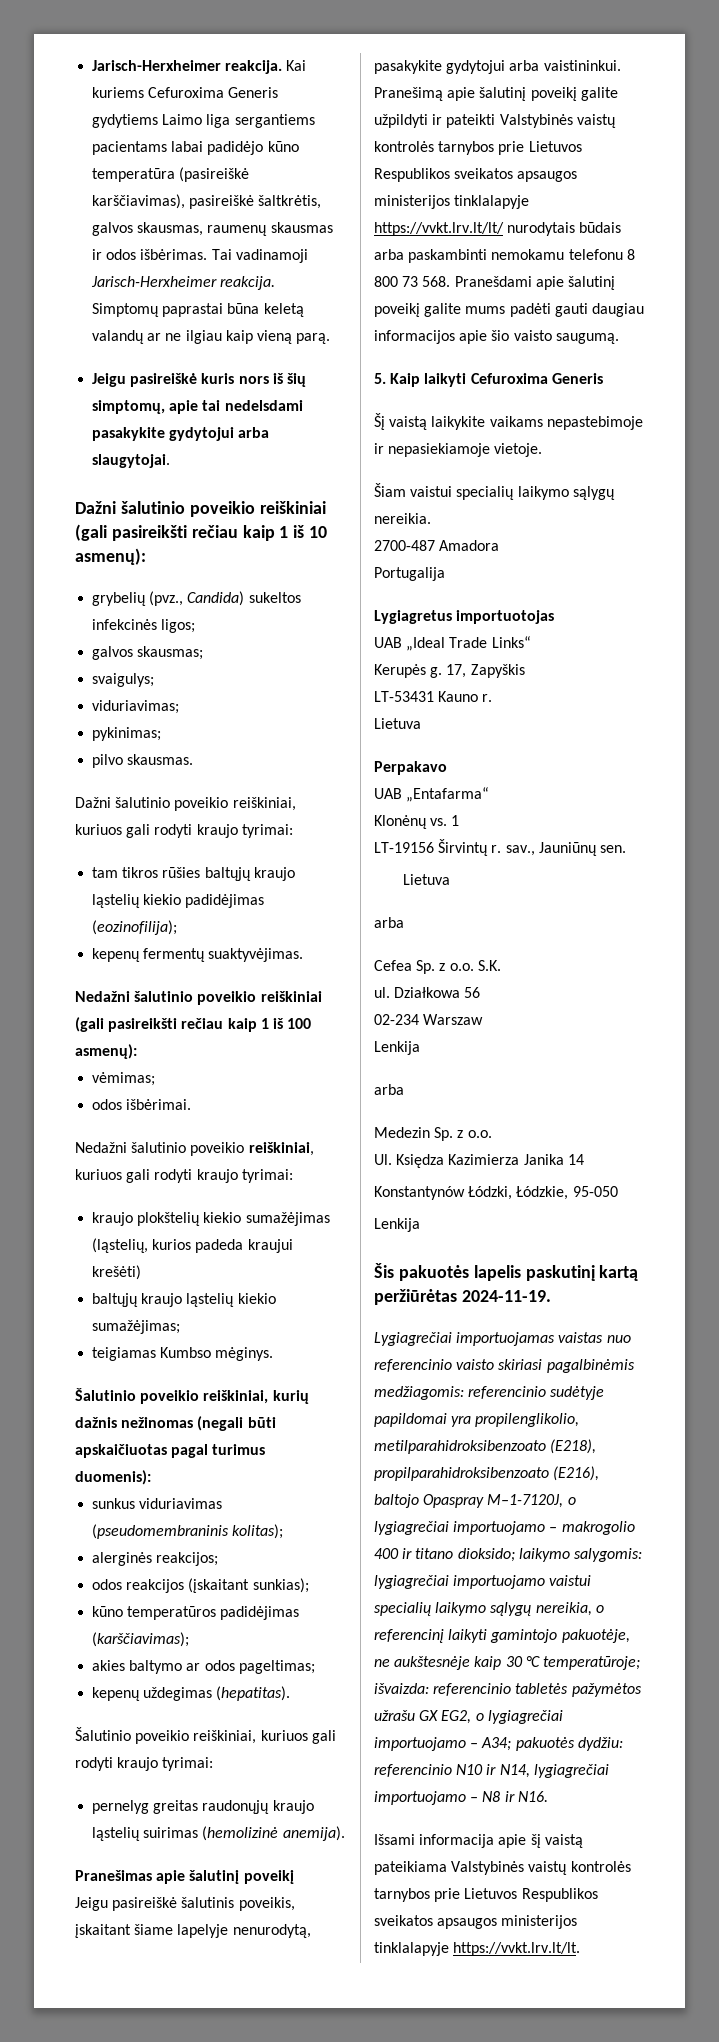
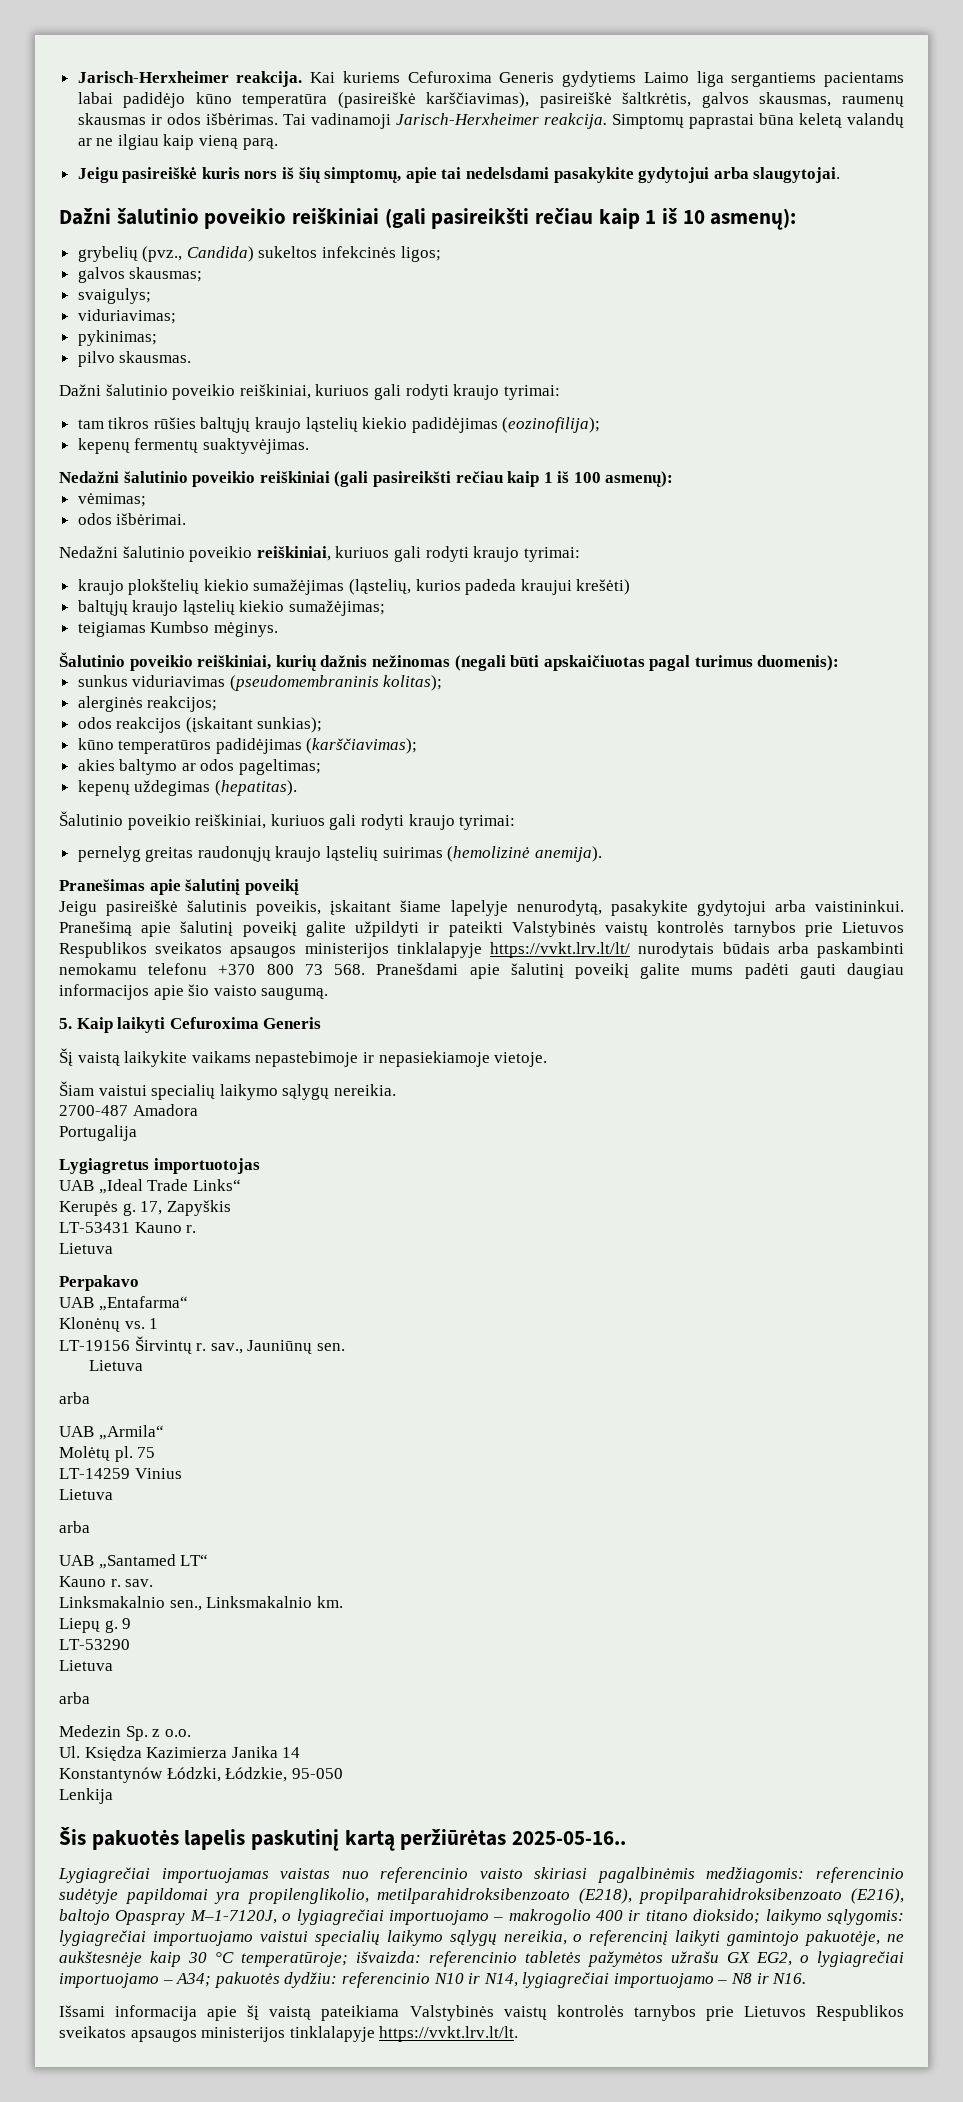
[626,249,635,260] 8 -> [218,964,256,975] +370
[374,960,501,974] [374,987,481,998] [374,1014,484,1025] [374,1041,420,1055] Cefea Sp. z o.o. S.K. // ul. Działkowa 56 // 02-234 Warszaw // Lenkija -> [59,1425,164,1440] [59,1446,156,1462] [59,1468,182,1479] [59,1489,113,1500] [59,1521,90,1533] [59,1554,209,1569] [59,1576,154,1587] [59,1596,343,1611] [59,1618,132,1633] [59,1639,130,1650] [59,1660,113,1671] UAB „Armila“ // Molėtų pl. 75 // LT-14259 Vinius // Lietuva // arba // UAB „Santamed LT“ // Kauno r. sav. // Linksmakalnio sen., Linksmakalnio km. // Liepų g. 9 // LT-53290 // Lietuva
[461,1290,551,1302] 2024-11-19. -> [512,1831,627,1845] 2025-05-16..
[573,1548,642,1562] salygomis: -> [826,1909,904,1925] sąlygomis:

